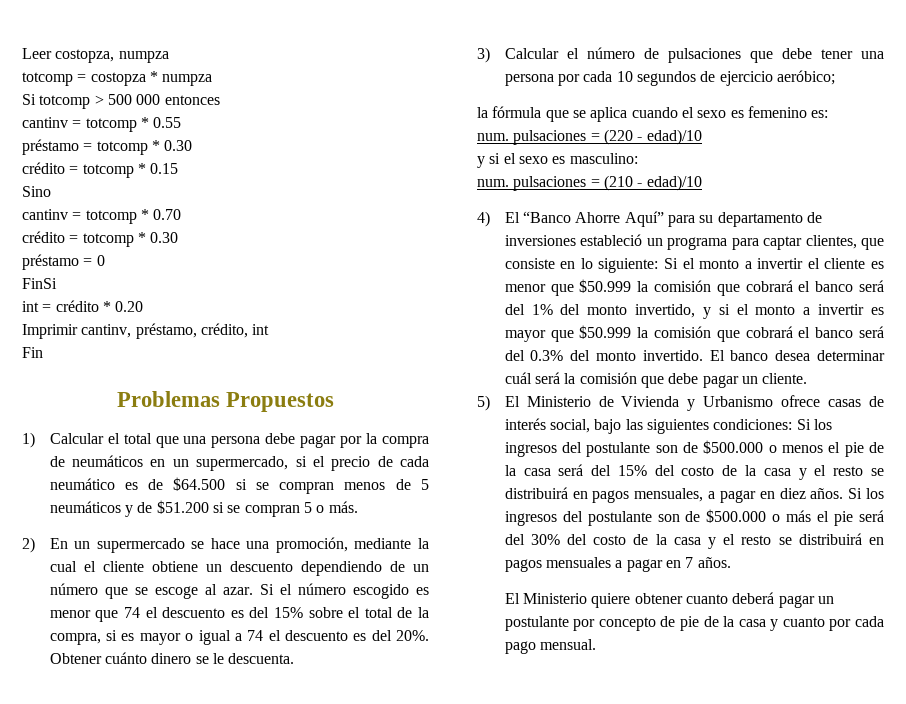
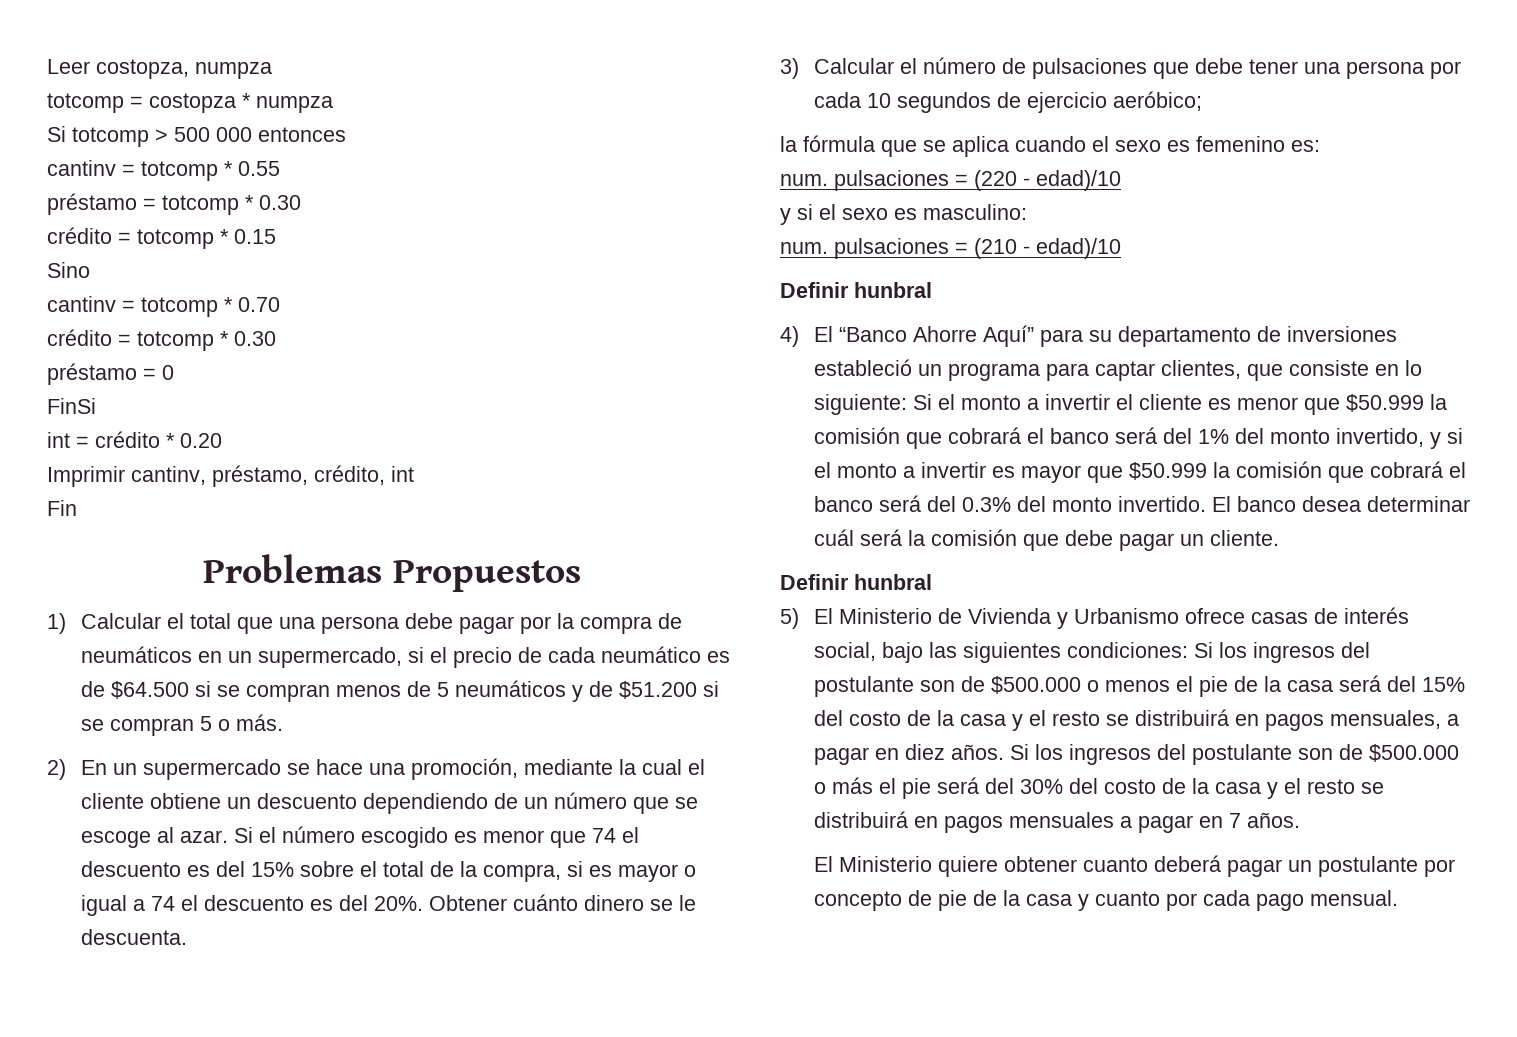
(702, 183) none -> [780,282,932,298] // Definir hunbral
(808, 378) none -> [780,574,932,590] // Definir hunbral

